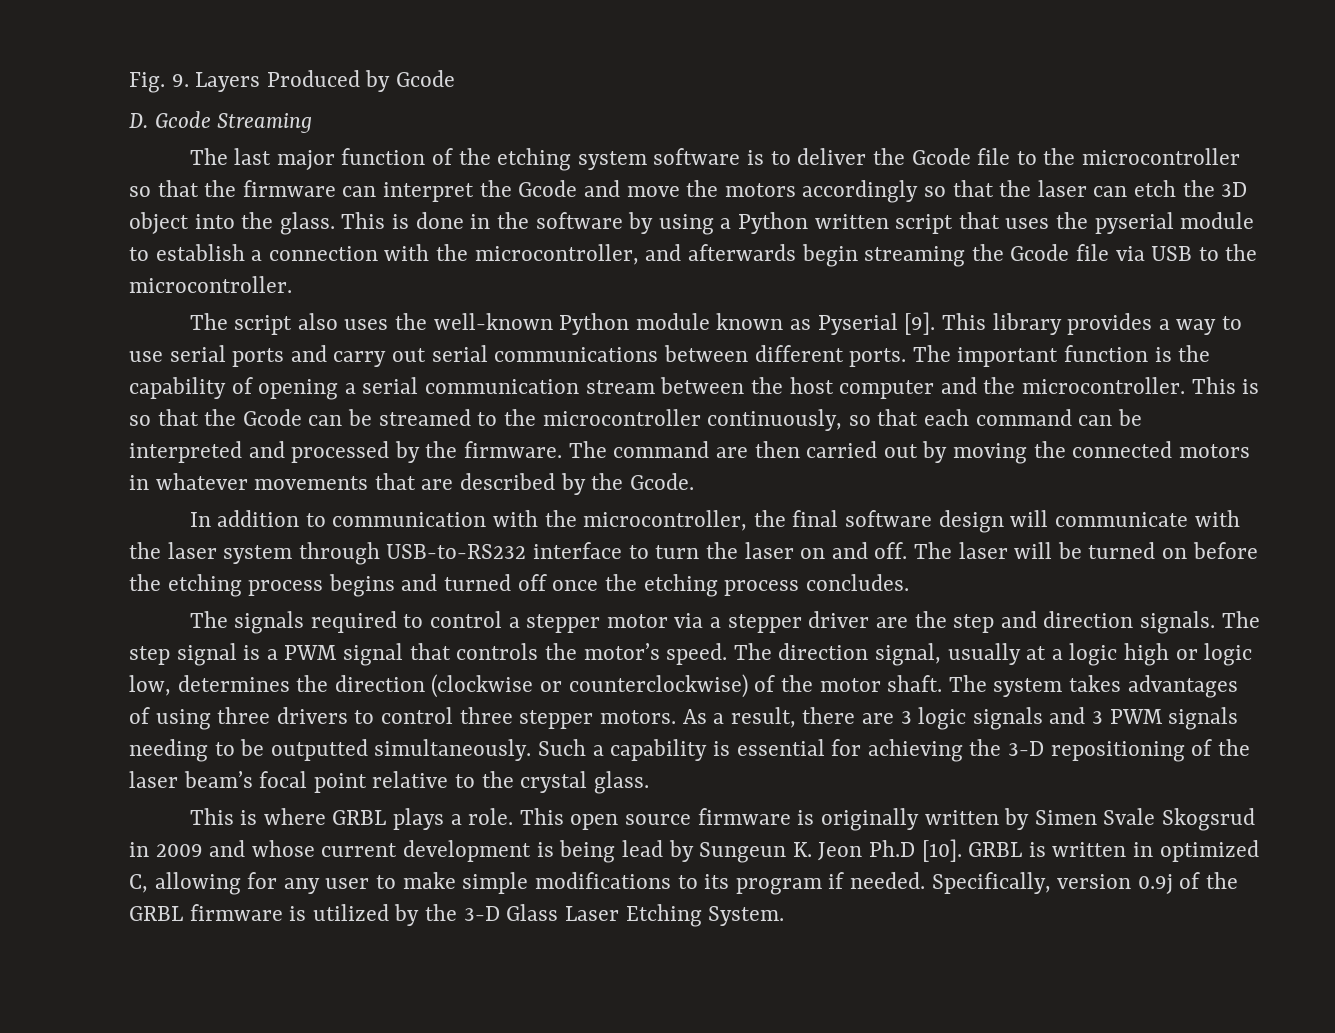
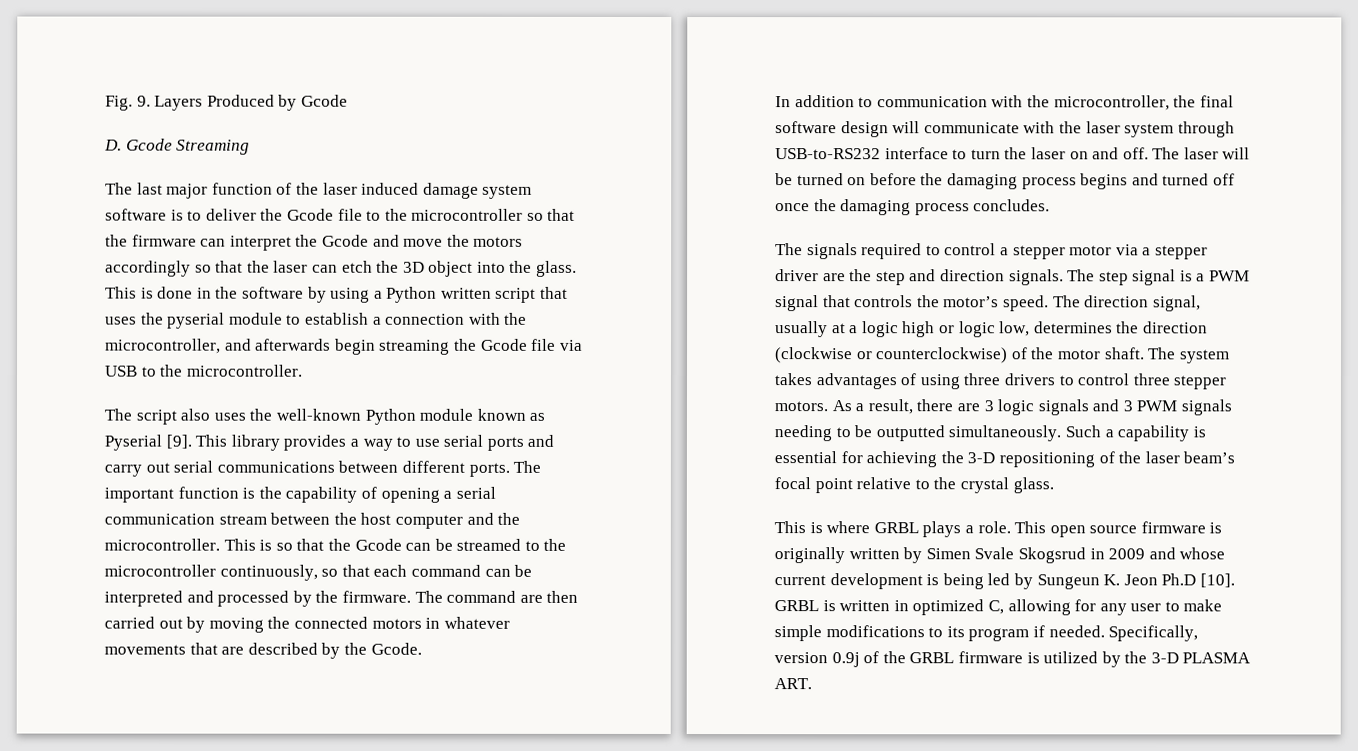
[497,148,572,171] etching -> [322,182,479,199] laser induced damage
[167,574,242,597] etching -> [946,173,1018,190] damaging
[643,574,718,597] etching -> [840,199,912,216] damaging
[621,840,663,857] lead -> [987,573,1011,586] led
[506,904,785,927] Glass Laser Etching System. -> [1182,652,1252,664] [774,678,812,690] PLASMA ART.

